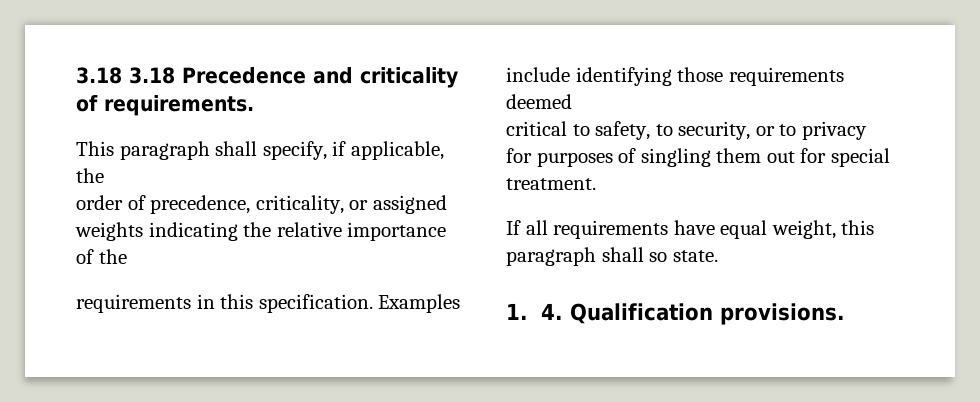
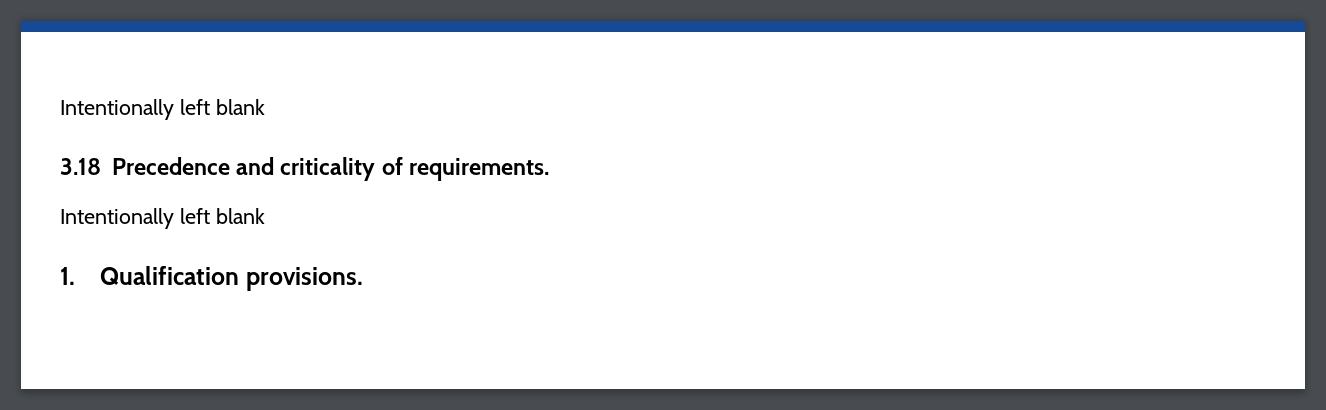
[76,67,122,84] 3.18 -> [60,99,265,120] Intentionally left blank //
[76,141,444,160] [76,168,104,183] [76,195,447,214] [75,222,447,241] [76,249,127,264] [76,294,461,313] [506,67,844,86] [506,94,572,109] [506,121,867,140] [506,148,890,167] [506,178,596,190] [506,220,875,239] [506,247,718,266] This paragraph shall specify, if applicable, the // order of precedence, criticality, or assigned weights indicating the relative importance of the // requirements in this specification. Examples include identifying those requirements deemed // critical to safety, to security, or to privacy for purposes of singling them out for special treatment. // If all requirements have equal weight, this paragraph shall so state. -> [60,208,265,229] Intentionally left blank
[540,303,563,320] 4. -> (75, 276) none

